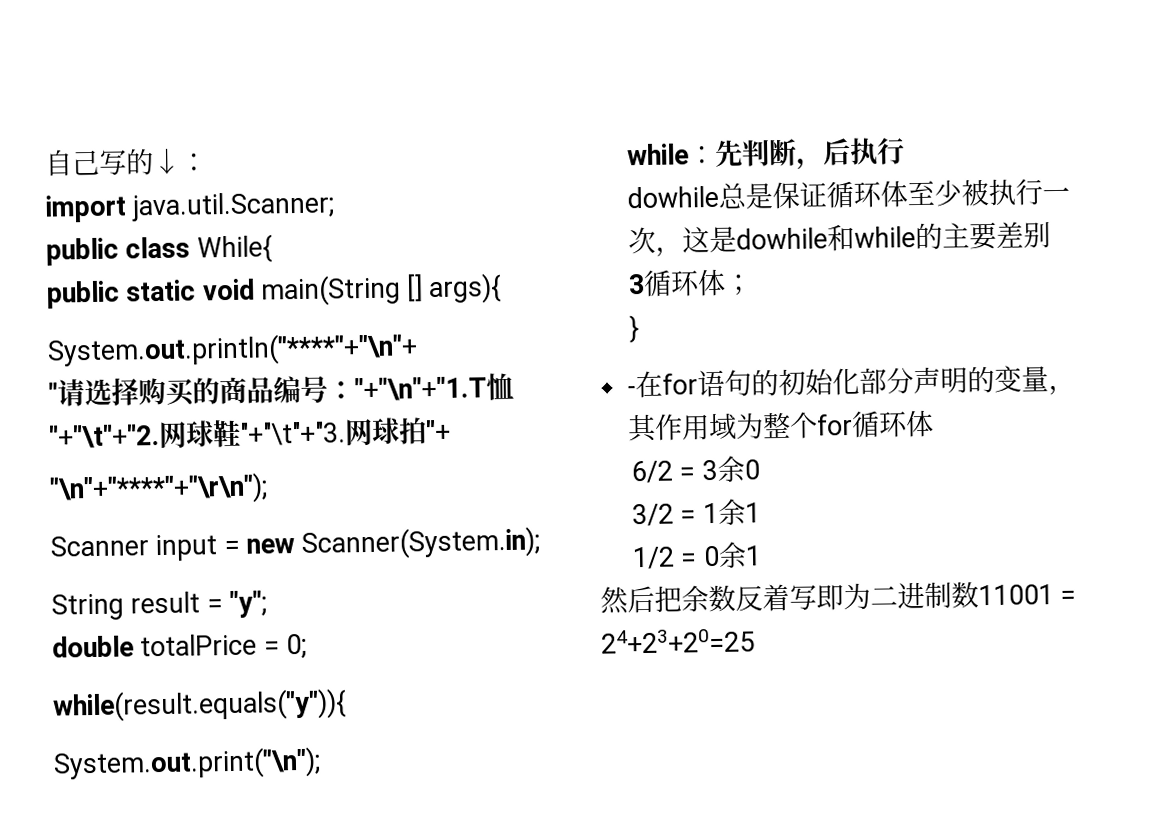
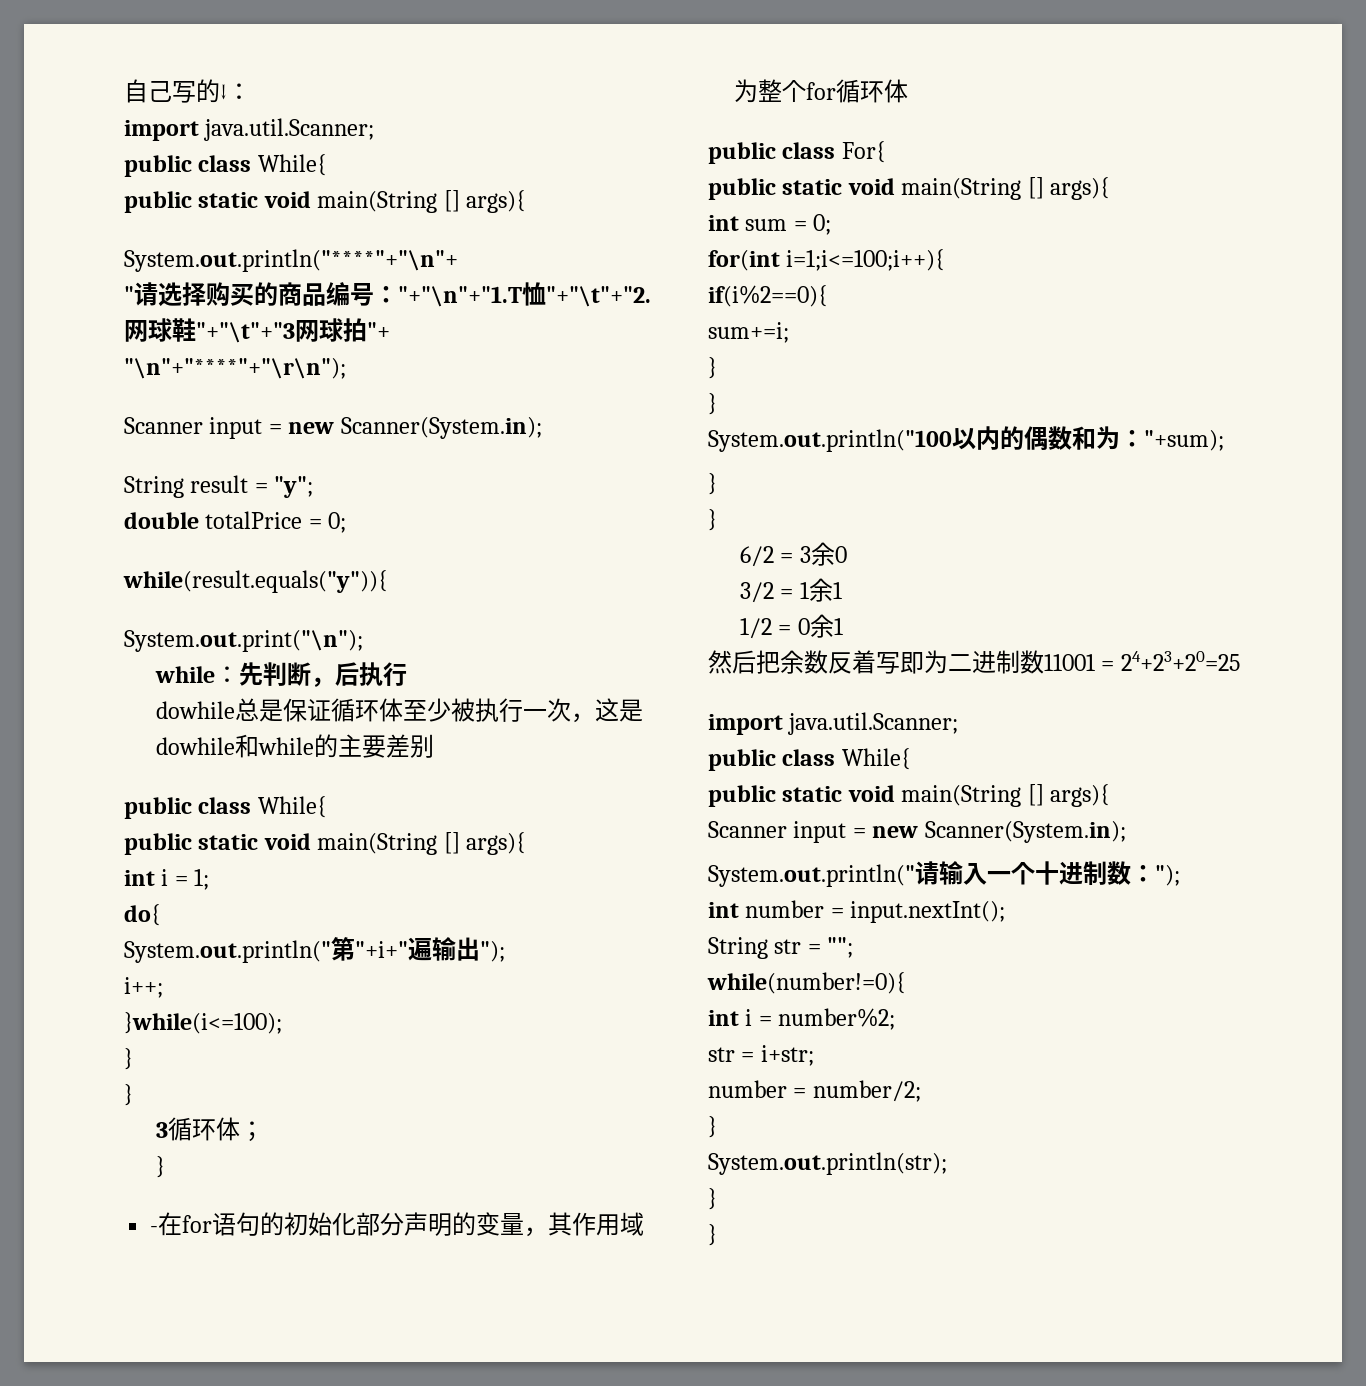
[240,421,346,446] "+"\t"+"3. -> [196,322,295,343] "+"\t"+"3
(1052, 235) none -> [124,796,326,819] [124,832,526,855] [124,869,210,890] [124,904,160,926] [124,937,505,963] [124,977,163,998] [124,1012,282,1034] [124,1048,133,1070] [124,1084,133,1106] // public class While{ // public static void main(String [] args){ // int i = 1; // do{ // System.out.println("第"+i+"遍输出"); // i++; // }while(i<=100); // } // }
(934, 423) none -> [708,141,885,164] [708,177,1110,200] [708,214,832,235] [708,249,945,271] [708,285,827,307] [708,322,789,343] [708,357,717,379] [708,393,717,415] [708,426,1224,452] [708,473,717,495] [708,509,717,531] // public class For{ // public static void main(String [] args){ // int sum = 0; // for(int i=1;i<=100;i++){ // if(i%2==0){ // sum+=i; // } // } // System.out.println("100以内的偶数和为："+sum); // } // }
(755, 641) none -> [708,712,959,735] [708,748,910,771] [708,784,1110,807] [708,820,1126,843] [708,861,1180,887] [708,900,1006,923] [708,937,854,959] [707,972,905,994] [708,1008,896,1030] [708,1045,814,1066] [708,1080,921,1102] [708,1116,717,1138] [708,1152,947,1175] [708,1188,717,1210] [708,1224,717,1246] // import java.util.Scanner; // public class While{ // public static void main(String [] args){ // Scanner input = new Scanner(System.in); // System.out.println("请输入一个十进制数："); // int number = input.nextInt(); // String str = ""; // while(number!=0){ // int i = number%2; // str = i+str; // number = number/2; // } // System.out.println(str); // } // }

